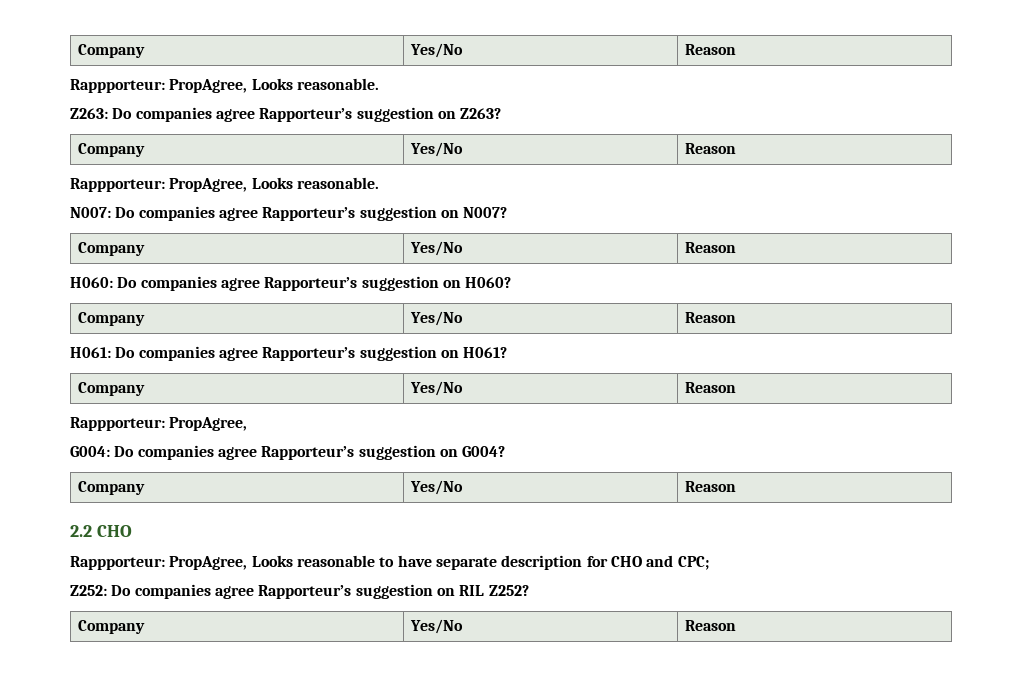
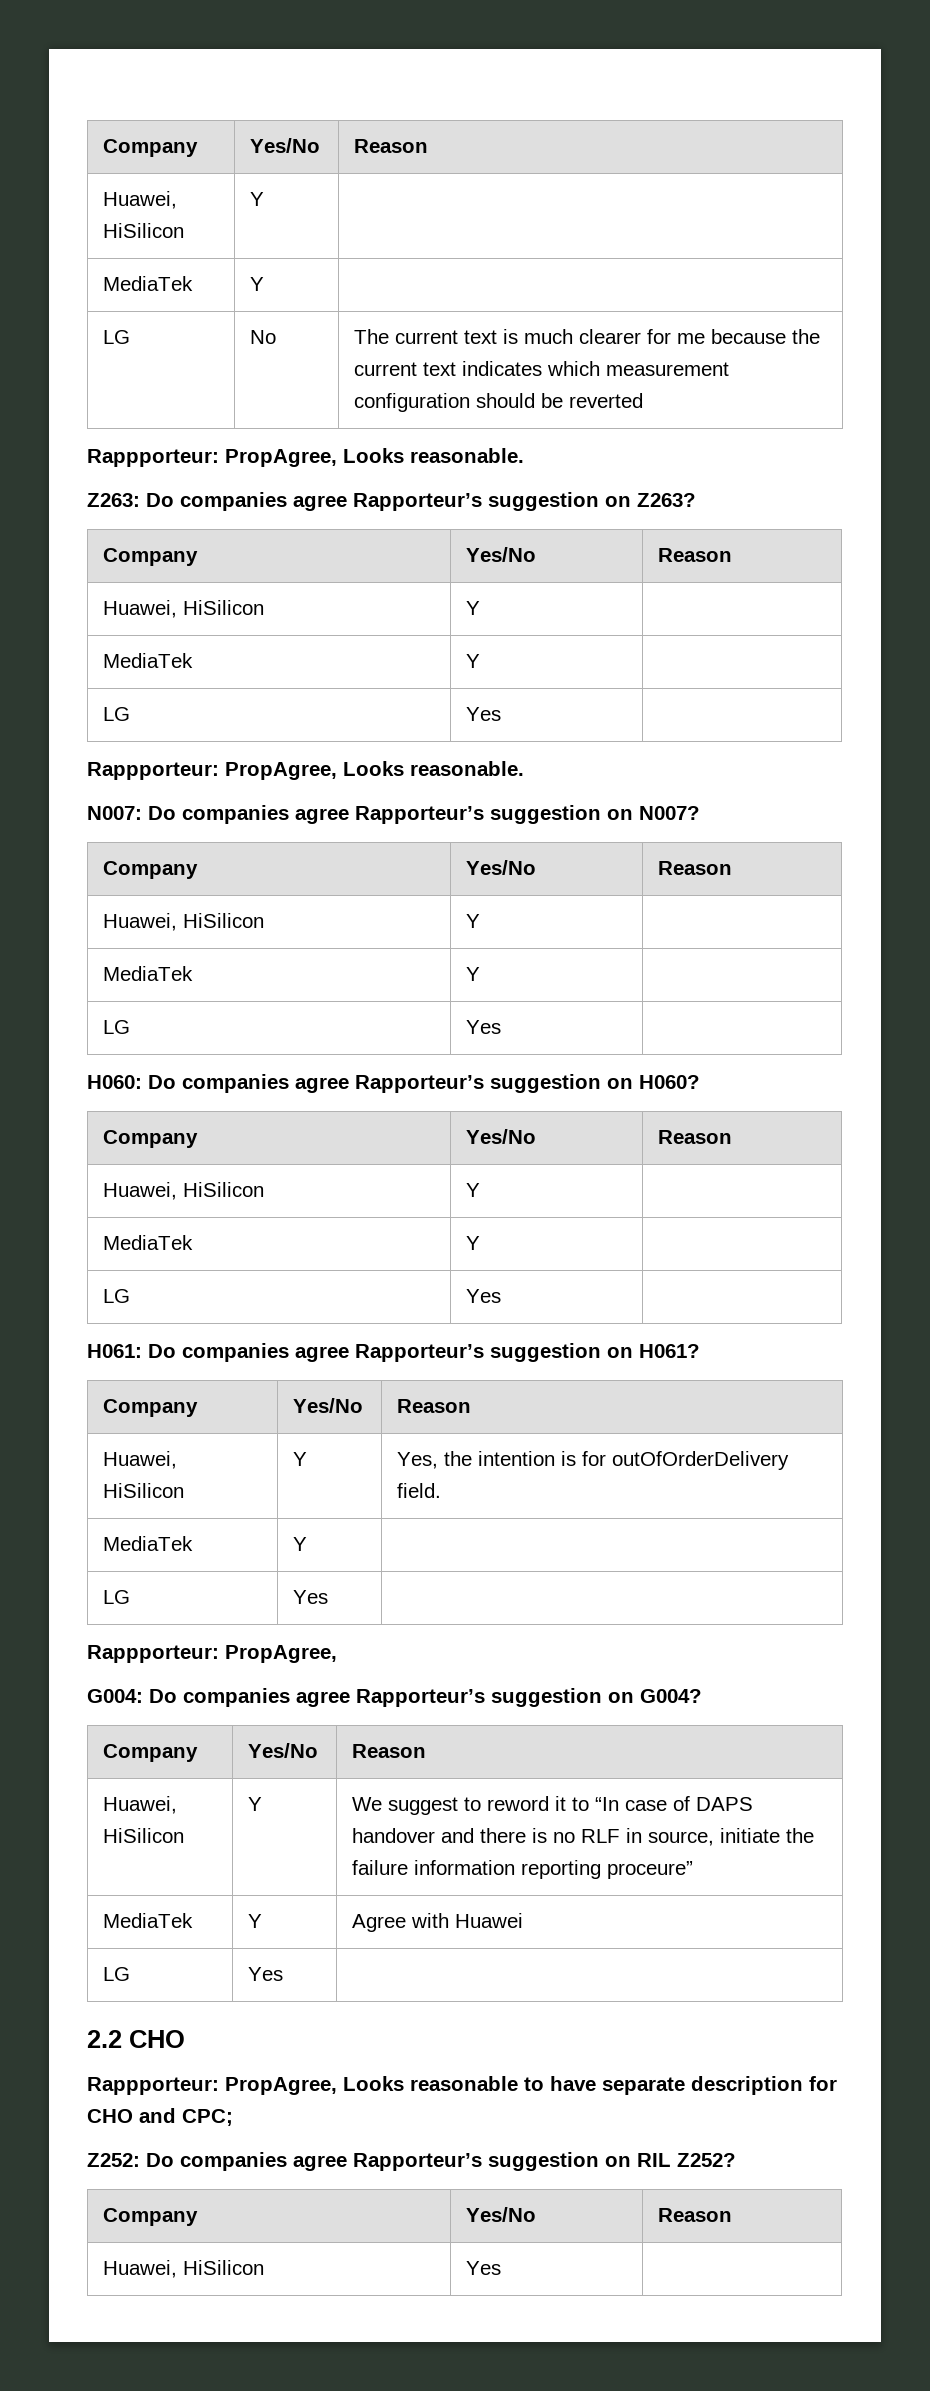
[78,44,146,58] [410,43,464,58] [685,44,737,55] Company | Yes/No | Reason -> [103,139,199,157] [250,138,321,153] [354,139,429,153] [103,191,178,209] [103,223,185,238] [250,192,265,206] [103,276,194,291] [250,277,265,291] [103,330,131,344] [250,330,277,344] [354,329,821,344] [354,361,730,376] [354,393,644,412] Company | Yes/No | Reason // Huawei, HiSilicon | Y | // MediaTek | Y | // LG | No | The current text is much clearer for me because the current text indicates which measurement configuration should be reverted
(737, 148) none -> [103,600,265,618] [466,601,481,615] [103,653,194,668] [466,654,481,668] [103,707,131,721] [466,707,502,721] // Huawei, HiSilicon | Y | // MediaTek | Y | // LG | Yes |
(737, 247) none -> [103,913,265,931] [466,914,481,928] [103,966,194,981] [466,967,481,981] [103,1020,131,1034] [466,1020,502,1034] // Huawei, HiSilicon | Y | // MediaTek | Y | // LG | Yes |
(737, 317) none -> [103,1182,265,1200] [466,1183,481,1197] [103,1235,194,1250] [466,1236,481,1250] [103,1289,131,1303] [466,1289,502,1303] // Huawei, HiSilicon | Y | // MediaTek | Y | // LG | Yes |
(737, 387) none -> [103,1451,178,1469] [103,1483,185,1498] [293,1452,308,1466] [397,1451,790,1470] [397,1483,442,1498] [103,1536,194,1551] [293,1537,308,1551] [103,1590,131,1604] [293,1590,329,1604] // Huawei, HiSilicon | Y | Yes, the intention is for outOfOrderDelivery field. // MediaTek | Y | // LG | Yes |
(737, 486) none -> [103,1796,178,1814] [103,1828,185,1843] [248,1797,263,1811] [352,1796,754,1815] [352,1828,815,1846] [352,1860,694,1879] [103,1913,194,1928] [248,1914,263,1928] [352,1913,524,1932] [103,1967,131,1981] [248,1967,284,1981] // Huawei, HiSilicon | Y | We suggest to reword it to “In case of DAPS handover and there is no RLF in source, initiate the failure information reporting proceure” // MediaTek | Y | Agree with Huawei // LG | Yes |
(737, 625) none -> [103,2260,265,2278] [466,2261,502,2275] // Huawei, HiSilicon | Yes |

